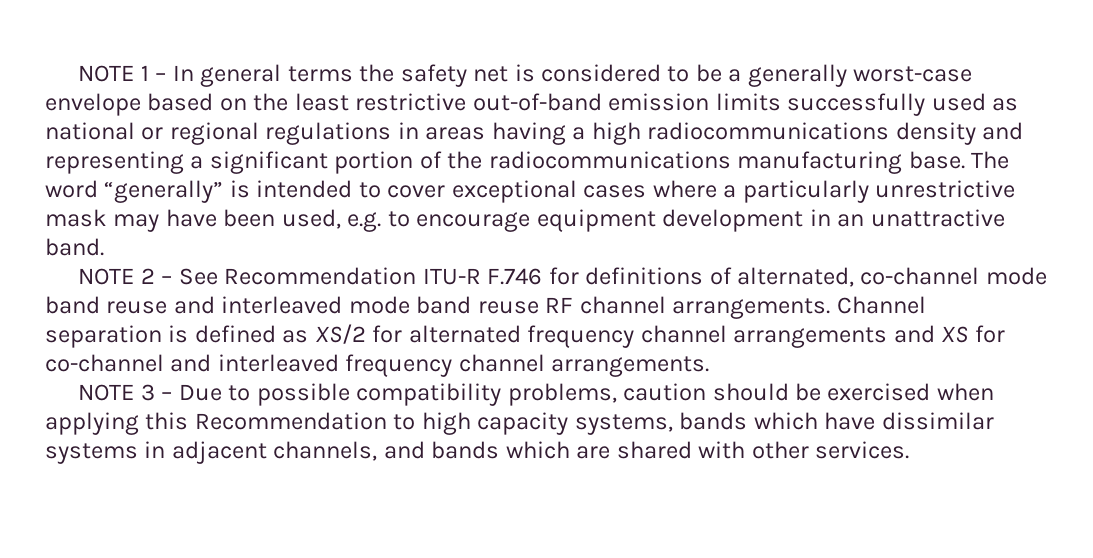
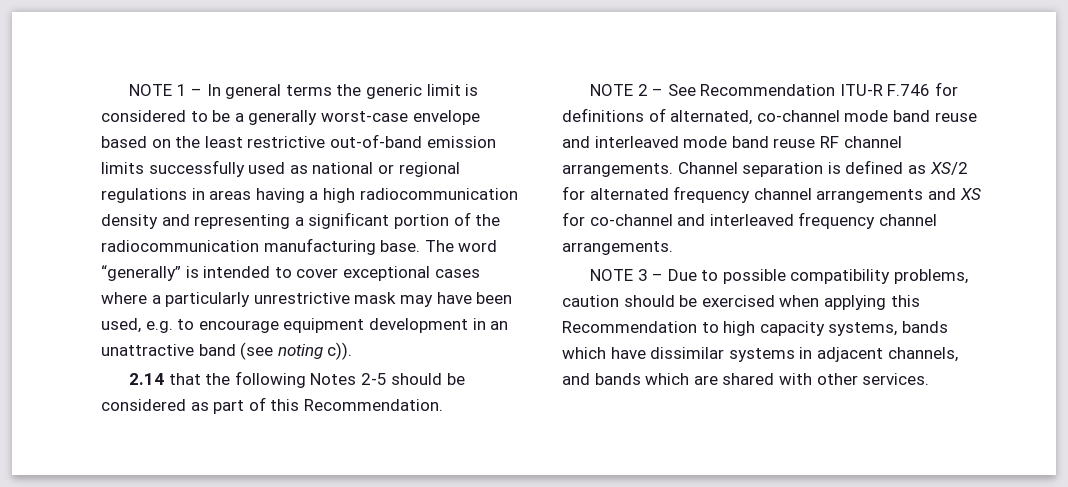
[400,64,509,87] safety net -> [366,84,461,99] generic limit
[647,122,890,140] radiocommunications -> [359,188,518,200] radiocommunication
[488,151,731,169] radiocommunications -> [101,240,259,252] radiocommunication
[45,238,104,256] band. -> [198,342,353,360] [128,371,466,388] [101,397,443,414] band (see noting c)). // 2.14 that the following Notes 2-5 should be considered as part of this Recommendation.

